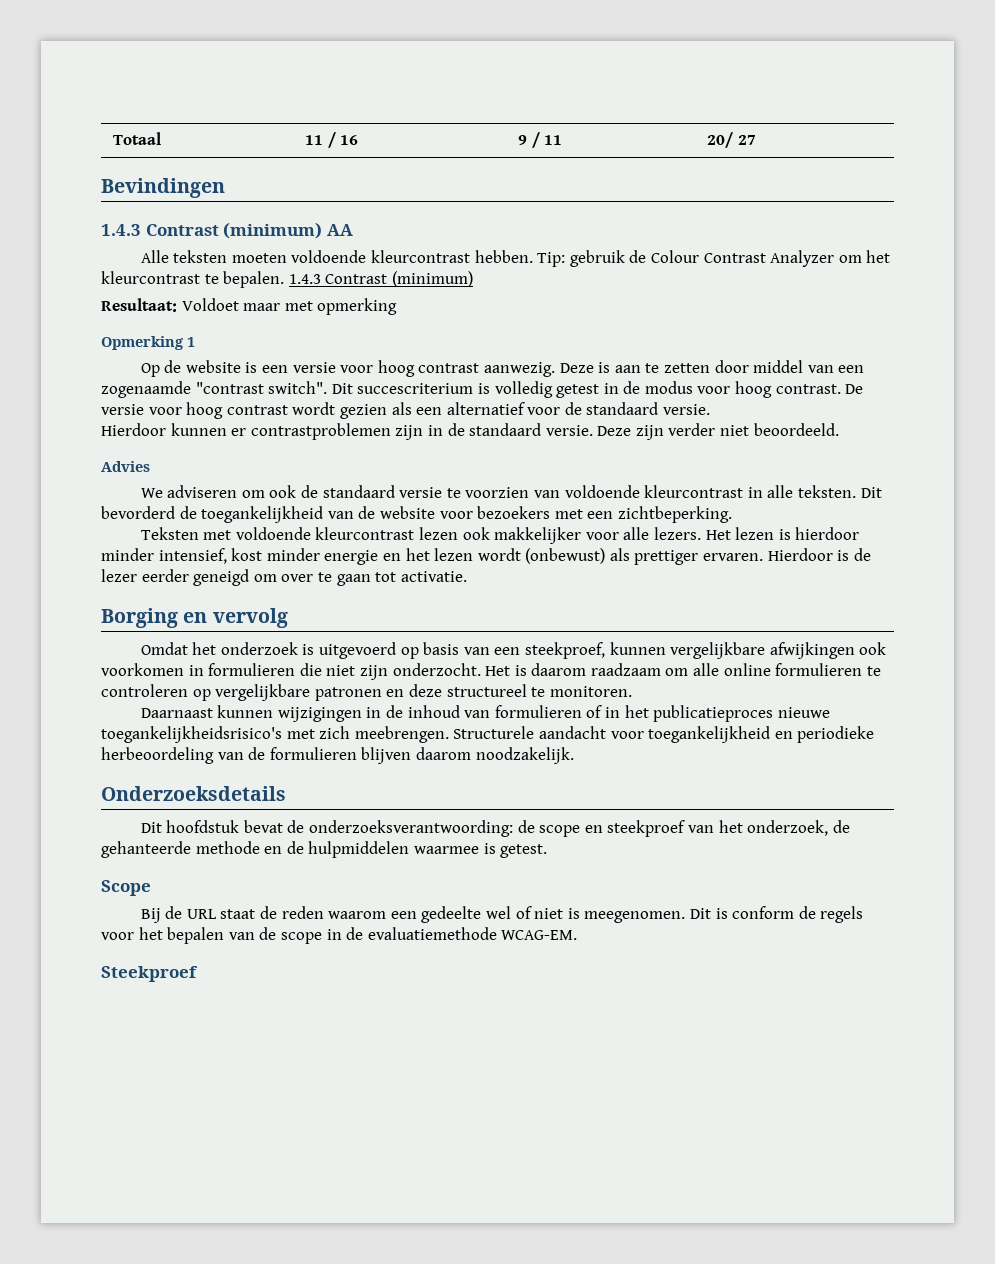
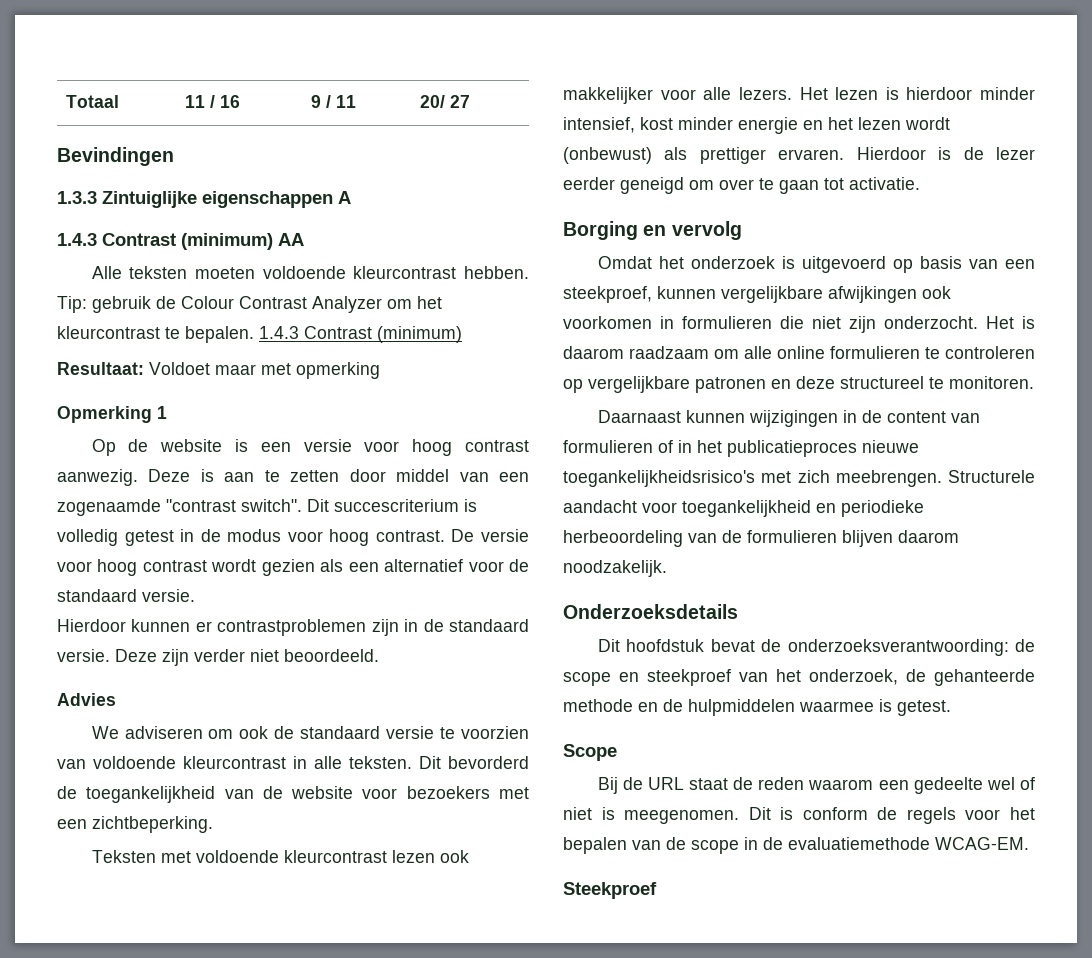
(225, 188) none -> [57,191,351,208] // 1.3.3 Zintuiglijke eigenschappen A
[407,705,460,718] inhoud -> [886,411,946,423] content

